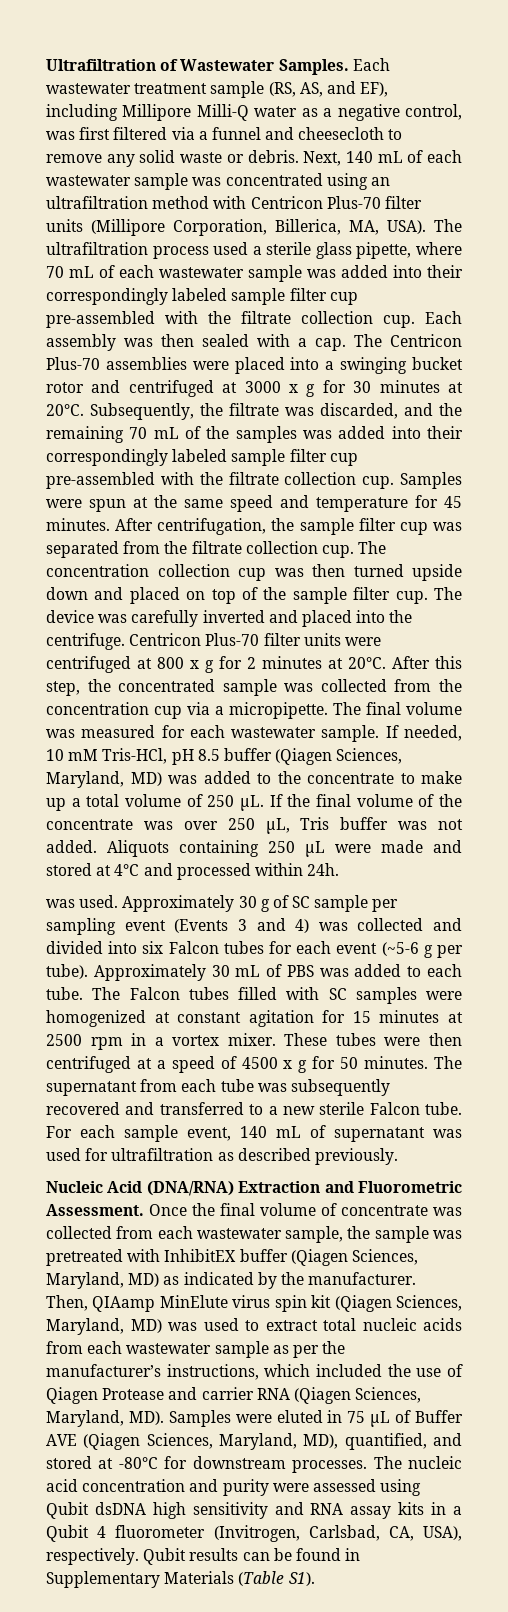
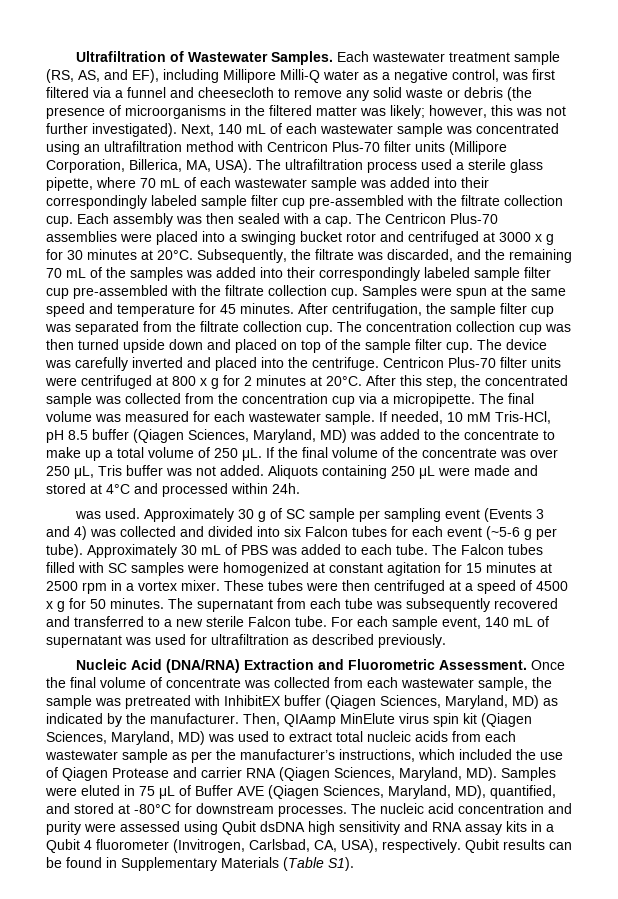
[247,150,299,163] debris. -> [464,87,532,101] [46,105,566,119] [46,123,177,137] debris (the presence of microorganisms in the filtered matter was likely; however, this was not further investigated).

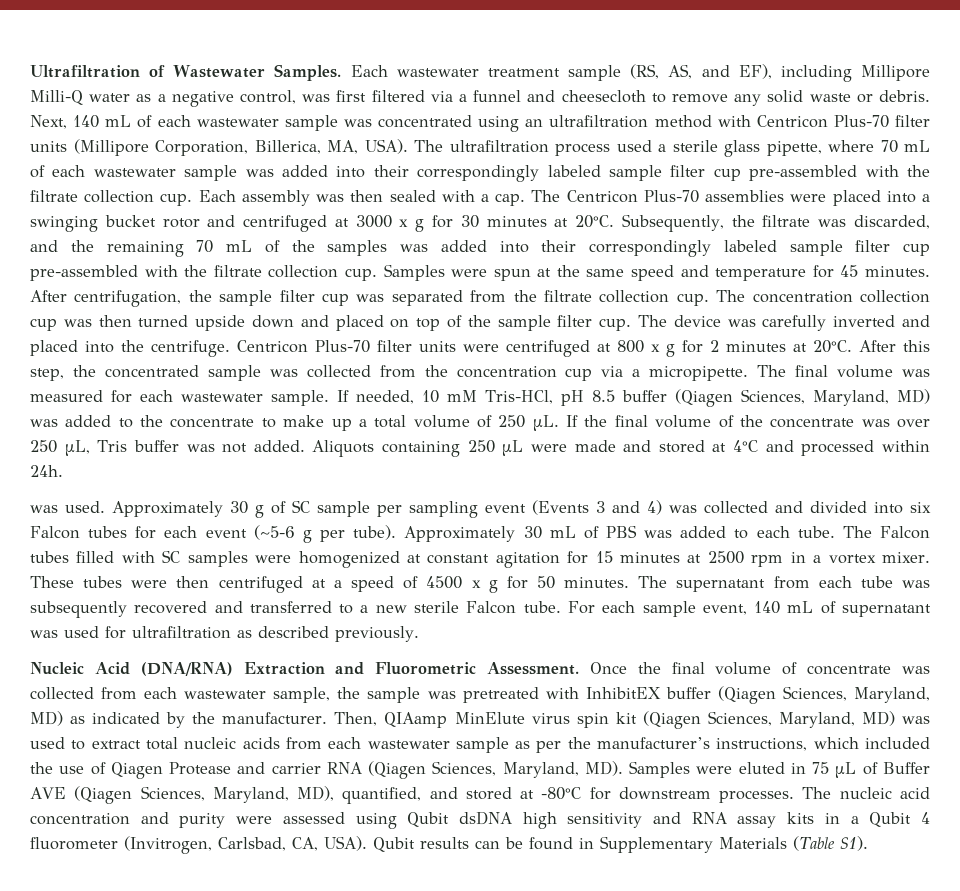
[464,87,532,101] [46,105,566,119] [46,123,177,137] debris (the presence of microorganisms in the filtered matter was likely; however, this was not further investigated). -> [879,90,931,102] debris.
[341,839,461,853] USA), respectively. -> [324,836,367,851] USA).

